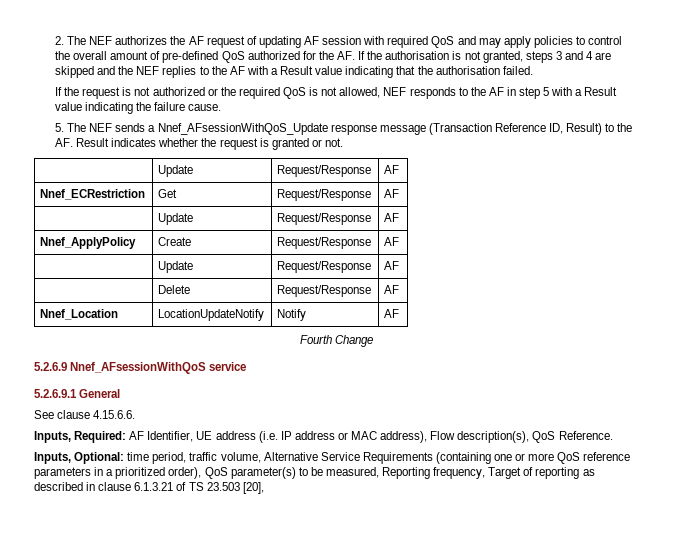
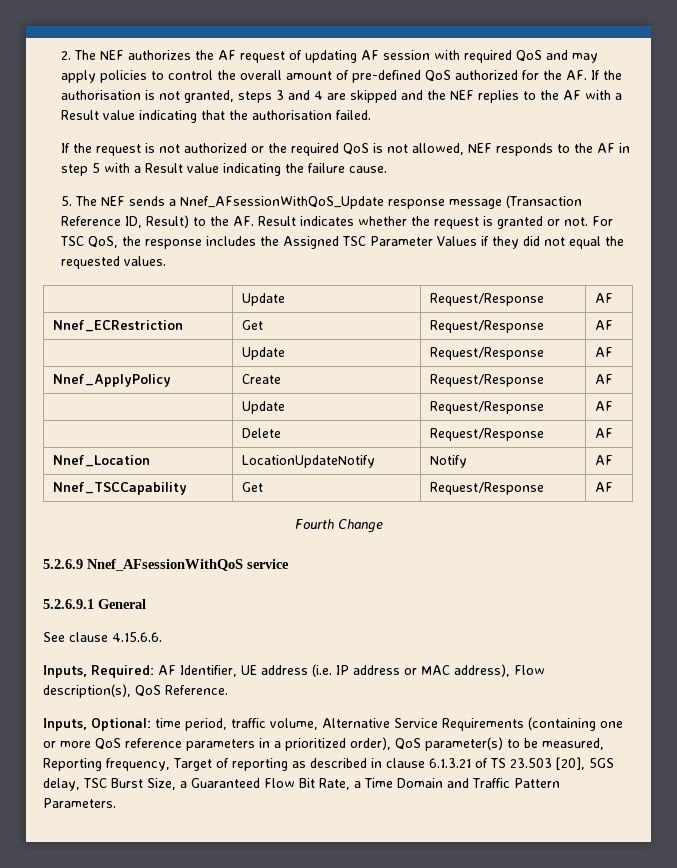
(344, 142) none -> [592,216,614,226] [60,236,625,249] [61,256,167,269] For TSC QoS, the response includes the Assigned TSC Parameter Values if they did not equal the requested values.
(400, 313) none -> [52,482,187,495] [241,482,263,492] [429,482,544,495] [594,482,613,492] // Nnef_TSCCapability | Get | Request/Response | AF
(264, 488) none -> [589,758,614,768] [43,778,560,791] [43,798,116,808] 5GS delay, TSC Burst Size, a Guaranteed Flow Bit Rate, a Time Domain and Traffic Pattern Parameters.

